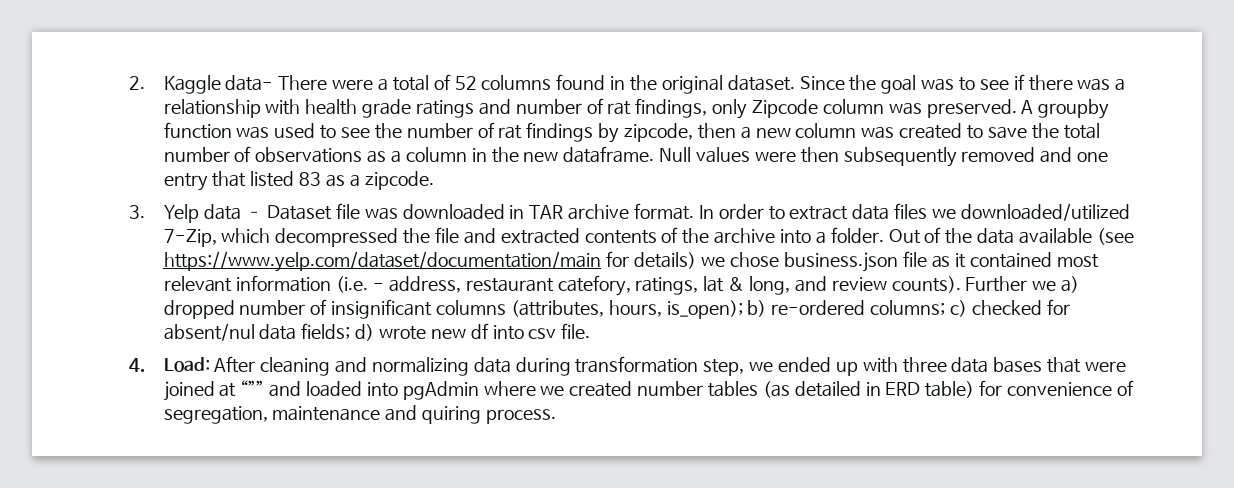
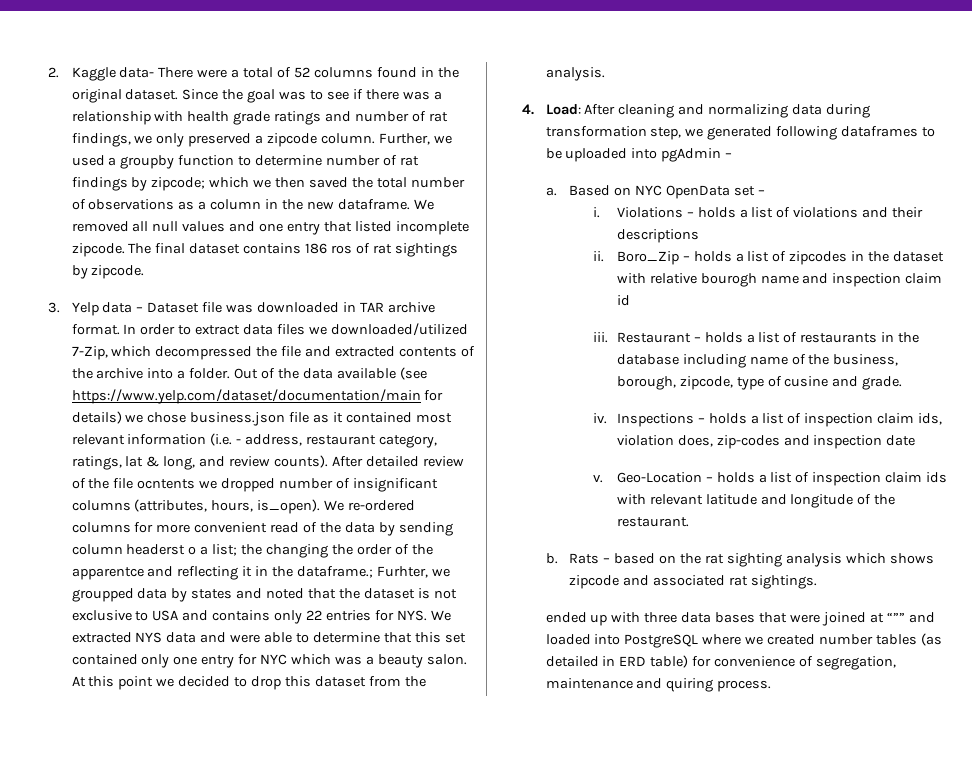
[712,99,1110,119] [163,122,402,139] only Zipcode column was preserved. A groupby function was used to see the -> [134,133,452,147] [71,155,323,169] we only preserved a zipcode column. Further, we used a groupby function to determine
[623,123,1027,142] zipcode, then a new column was created to save -> [151,177,349,191] zipcode; which we then saved
[659,147,1036,167] Null values were then subsequently removed -> [413,199,434,210] [71,221,226,232] We removed all null values
[299,172,360,187] 83 as a -> [395,221,469,235] [71,243,458,257] [71,265,88,279] incomplete zipcode. The final dataset contains 186 ros of rat sightings by
[557,275,631,296] catefory, -> [379,435,438,448] category,
[965,276,1080,293] Further we a) -> [331,456,464,467] [71,478,218,489] After detailed review of the file ocntents we
[666,299,1070,319] [163,323,591,341] is_open); b) re-ordered columns; c) checked for absent/nul data fields; d) wrote new df into csv file. -> [257,499,416,514] [71,522,453,536] [71,544,433,558] [71,566,450,580] [71,588,457,602] [71,610,451,624] [71,632,466,643] [71,654,467,668] [71,676,426,690] [545,67,605,81] is_open). We re-ordered columns for more convenient read of the data by sending column headerst o a list; the changing the order of the apparentce and reflecting it in the dataframe.; Furhter, we groupped data by states and noted that the dataset is not exclusive to USA and contains only 22 entries for NYS. We extracted NYS data and were able to determine that this set contained only one entry for NYC which was a beauty salon. At this point we decided to drop this dataset from the analysis.
(774, 367) none -> [707,126,936,140] [545,148,733,162] [545,185,765,199] [593,207,924,218] [616,229,699,243] [593,251,945,265] [616,273,943,287] [616,295,630,306] [593,332,920,343] [616,354,899,368] [616,376,903,390] [593,413,943,427] [616,435,916,449] [593,472,948,486] [616,494,896,508] [616,517,689,527] [545,553,934,567] [569,575,817,589] generated following dataframes to be uploaded into pgAdmin – // a. Based on NYC OpenData set – // i. Violations – holds a list of violations and their descriptions // ii. Boro_Zip – holds a list of zipcodes in the dataset with relative bourogh name and inspection claim id // iii. Restaurant – holds a list of restaurants in the database including name of the business, borough, zipcode, type of cusine and grade. // iv. Inspections – holds a list of inspection claim ids, violation does, zip-codes and inspection date // v. Geo-Location – holds a list of inspection claim ids with relevant latitude and longitude of the restaurant. // b. Rats – based on the rat sighting analysis which shows zipcode and associated rat sightings. //
[402,381,479,400] pgAdmin -> [624,634,699,648] PostgreSQL

